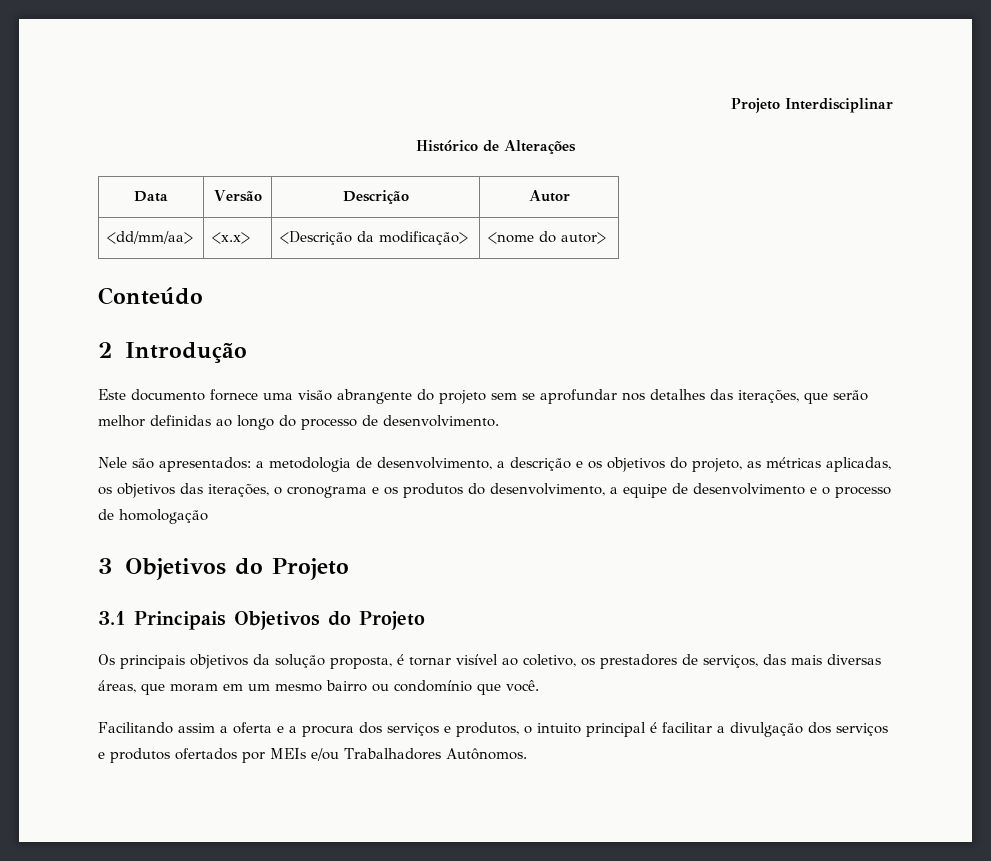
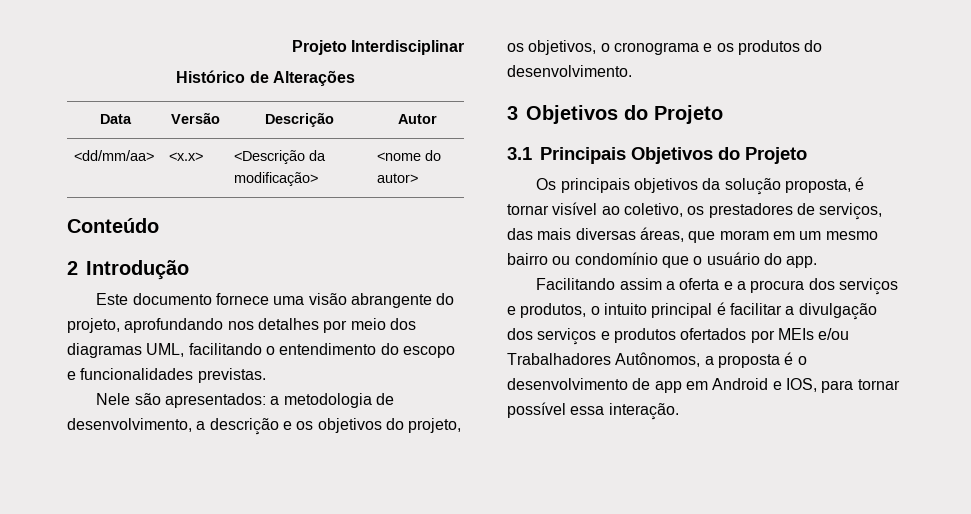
[439,389,868,404] [98,415,499,430] projeto sem se aprofundar nos detalhes das iterações, que serão melhor definidas ao longo do processo de desenvolvimento. -> [67,318,416,333] [67,343,455,358] [67,368,266,383] projeto, aprofundando nos detalhes por meio dos diagramas UML, facilitando o entendimento do escopo e funcionalidades previstas.
[747,457,891,472] [98,483,269,498] as métricas aplicadas, os objetivos das iterações, -> [507,40,597,55] os objetivos,
[490,483,891,498] [98,509,208,524] desenvolvimento, a equipe de desenvolvimento e o processo de homologação -> [507,65,632,77] desenvolvimento.
[506,680,539,692] você. -> [693,252,818,268] o usuário do app.
[445,748,527,760] Autônomos. -> [615,352,807,368] [507,378,900,393] [507,402,679,420] Autônomos, a proposta é o desenvolvimento de app em Android e IOS, para tornar possível essa interação.

